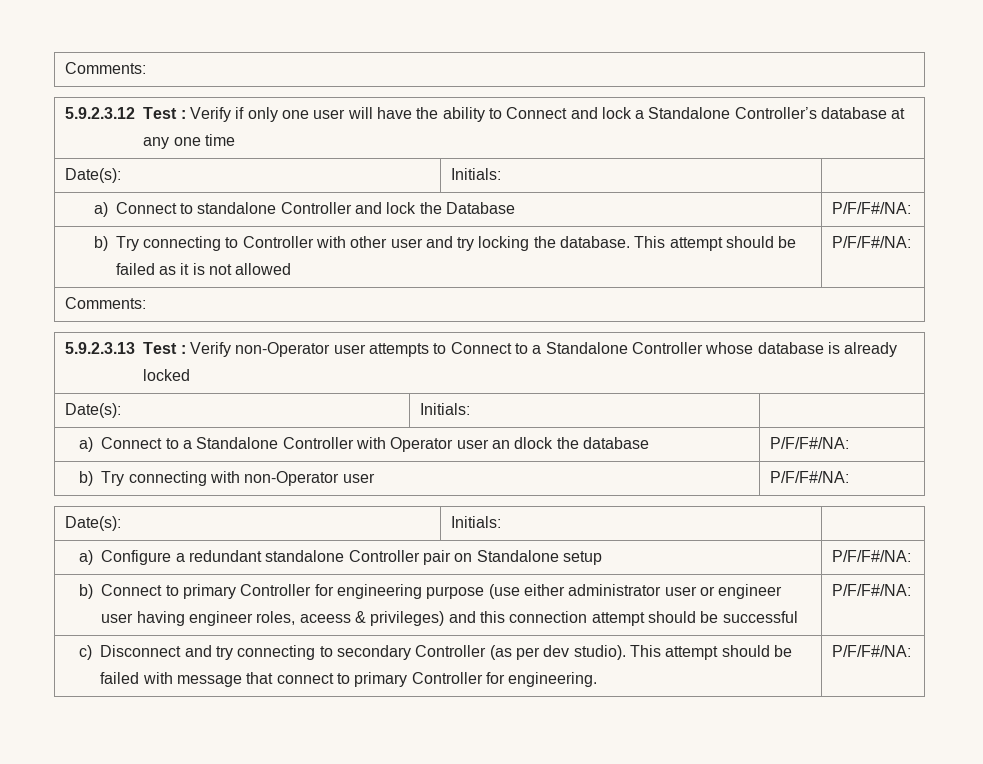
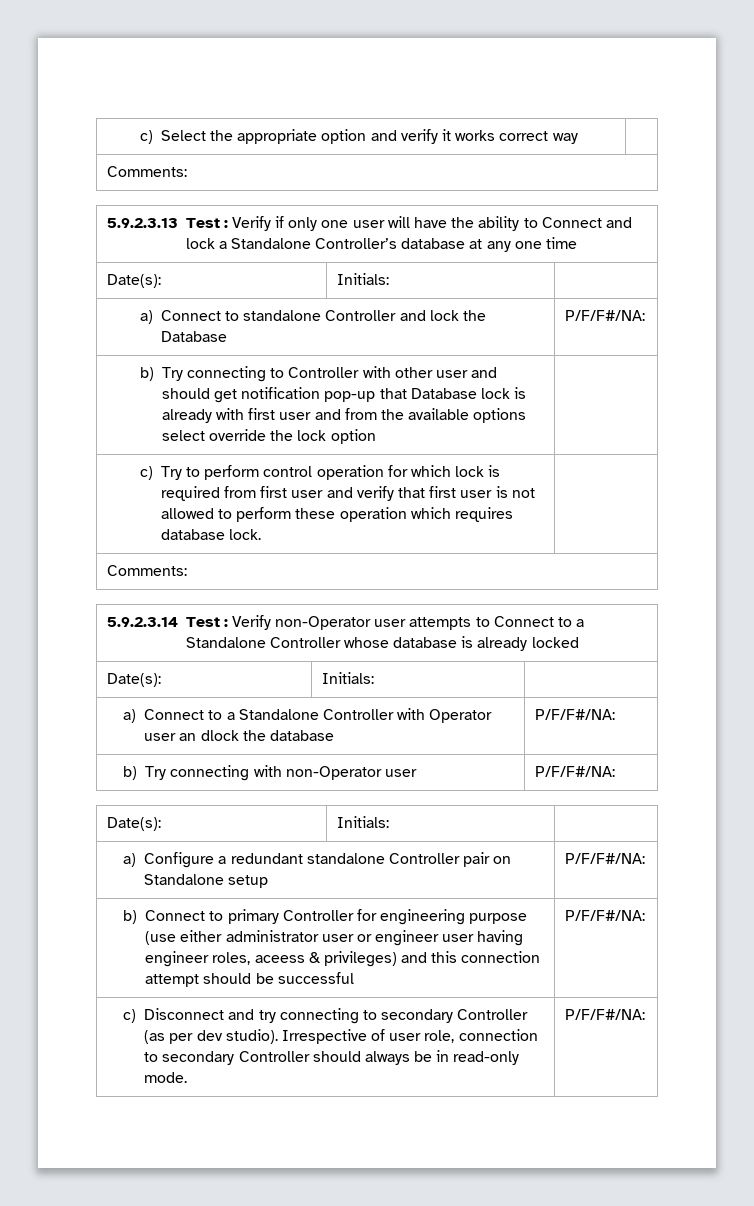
[65,62,147,74] [65,107,136,119] Comments: // 5.9.2.3.12 -> [140,129,578,144] [106,166,187,177] [106,218,178,228] c) Select the appropriate option and verify it works correct way | // Comments: // 5.9.2.3.13
[457,236,797,251] [115,263,292,275] [832,236,912,248] [65,297,147,309] [65,342,136,354] try locking the database. This attempt should be failed as it is not allowed | P/F/F#/NA: // Comments: // 5.9.2.3.13 -> [161,387,527,403] [161,408,527,423] [161,429,376,444] [140,465,501,480] [160,486,535,501] [160,507,513,522] [160,529,262,540] [106,565,187,576] [106,617,178,627] should get notification pop-up that Database lock is already with first user and from the available options select override the lock option | // c) Try to perform control operation for which lock is required from first user and verify that first user is not allowed to perform these operation which requires database lock. | // Comments: // 5.9.2.3.14
[629,645,792,660] [100,672,598,687] This attempt should be failed with message that connect to primary Controller for engineering. -> [281,1029,538,1044] [144,1050,520,1065] [144,1072,188,1083] Irrespective of user role, connection to secondary Controller should always be in read-only mode.

